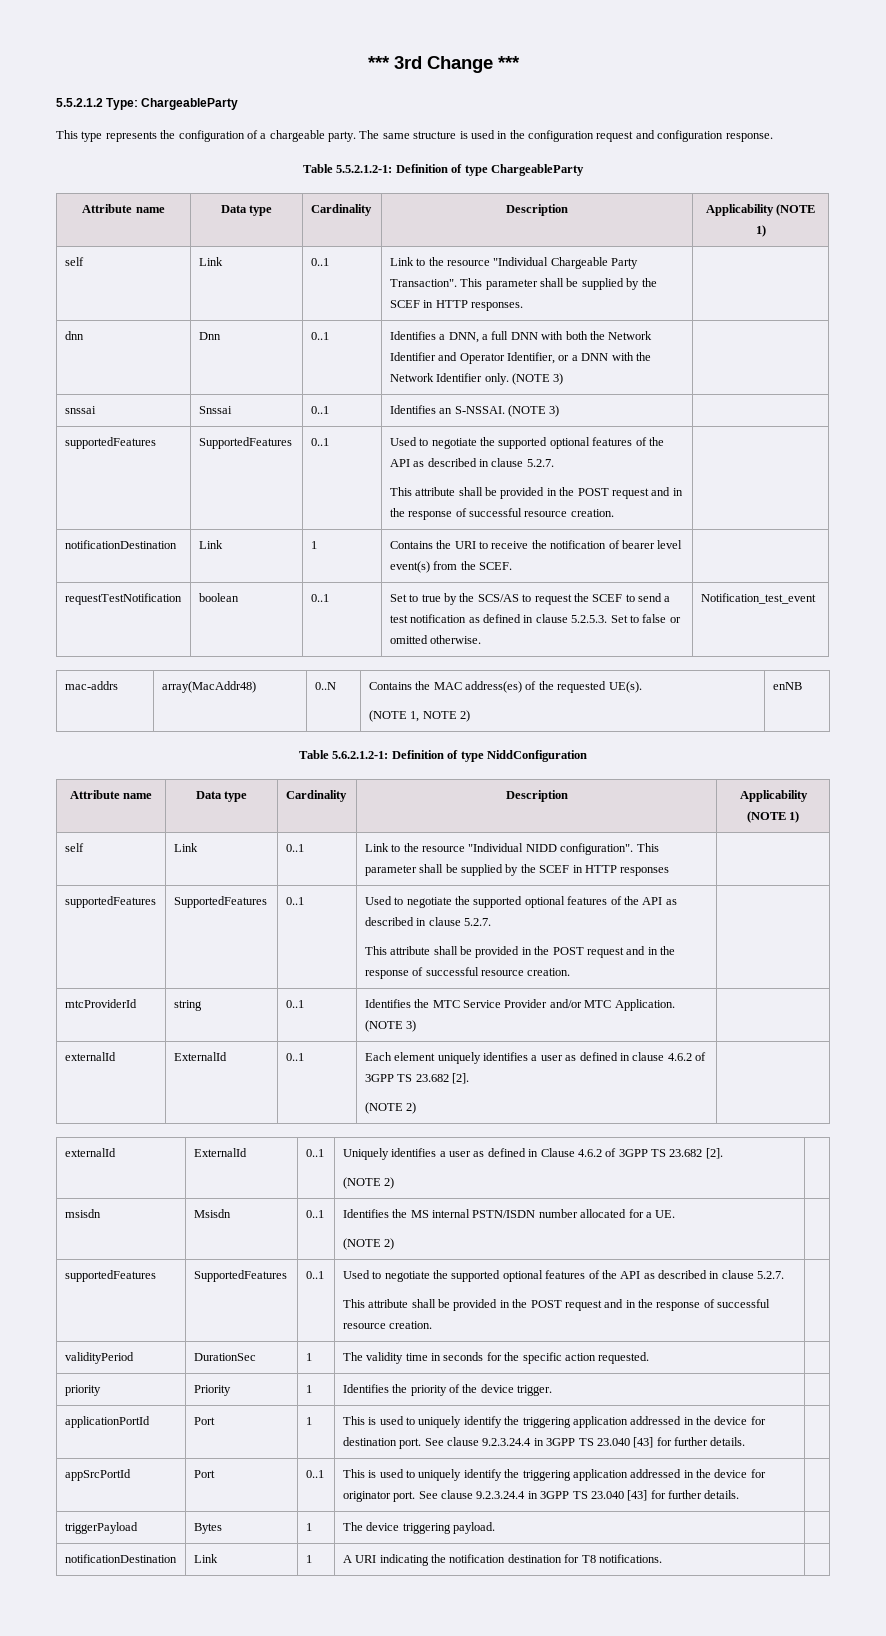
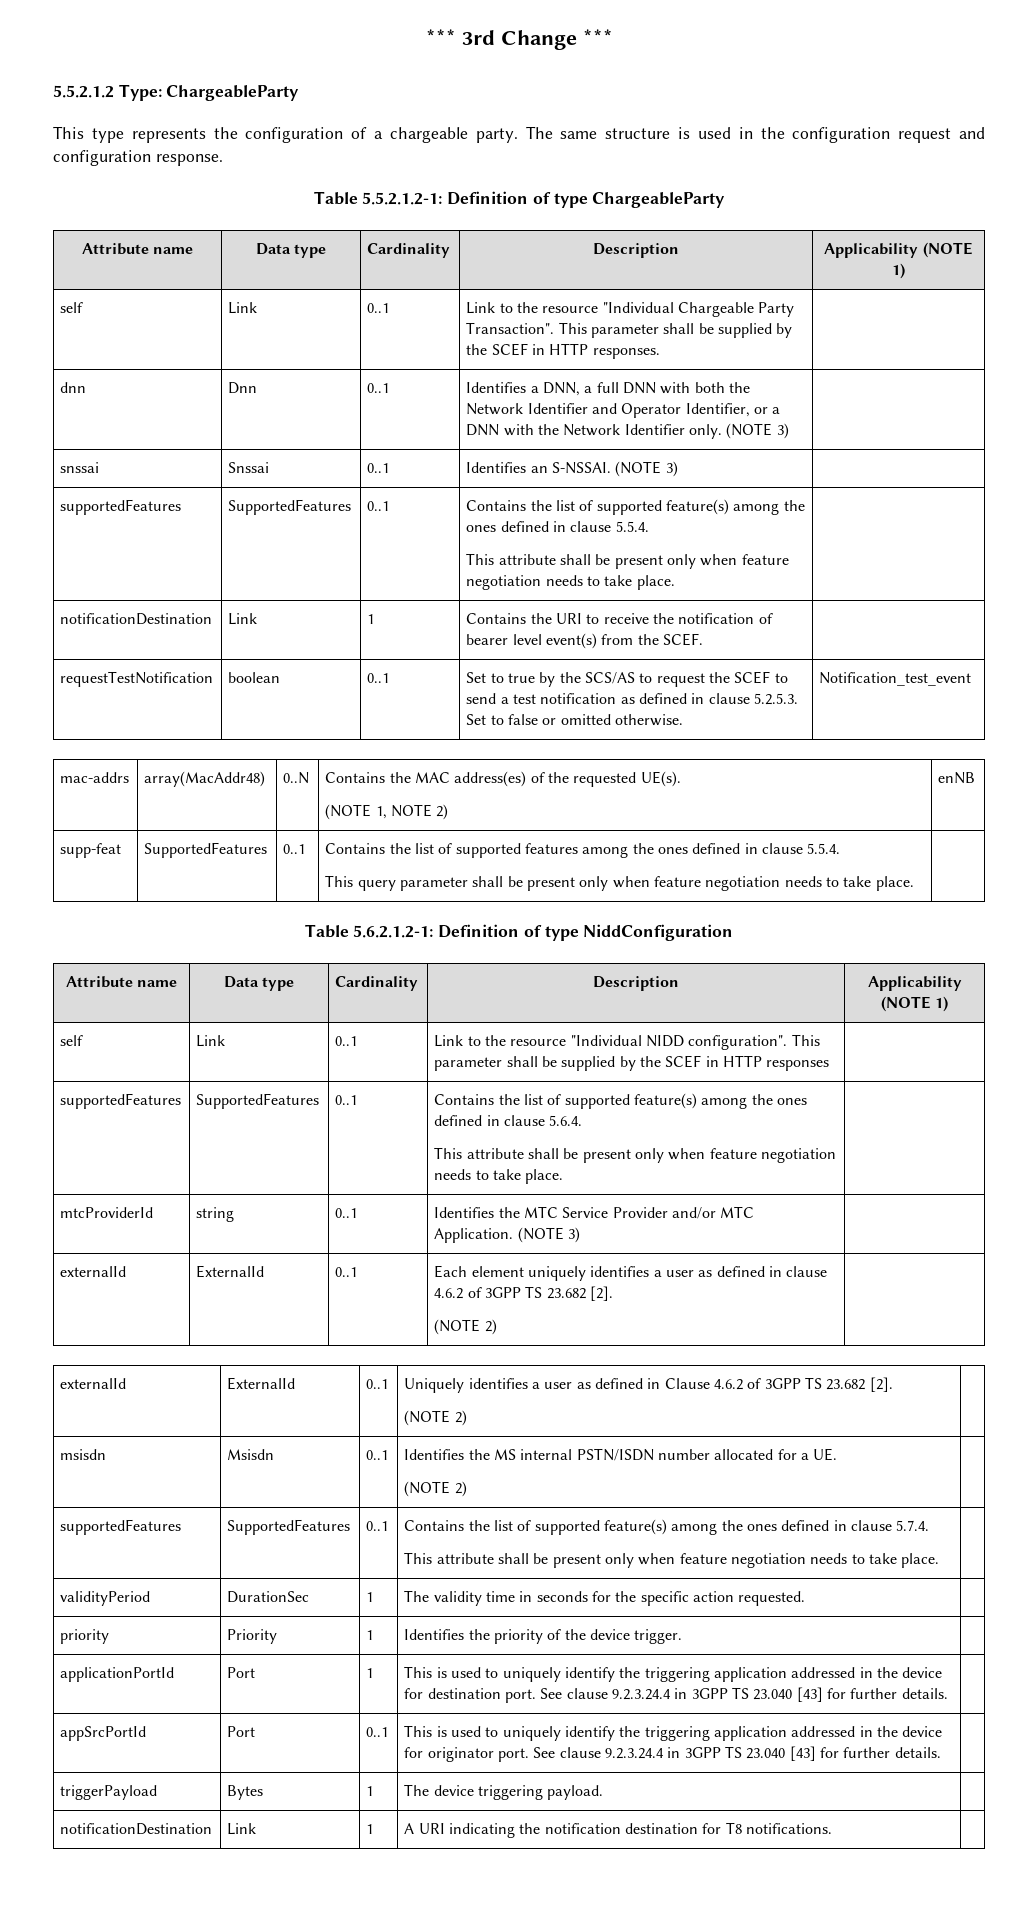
[389,437,664,449] [389,458,554,467] [389,487,683,499] [389,508,614,520] Used to negotiate the supported optional features of the API as described in clause 5.2.7. // This attribute shall be provided in the POST request and in the response of successful resource creation. -> [466,499,805,515] [466,521,649,532] [466,553,789,569] [466,575,675,590] Contains the list of supported feature(s) among the ones defined in clause 5.5.4. // This attribute shall be present only when feature negotiation needs to take place.
(802, 686) none -> [60,843,122,858] [144,842,268,858] [283,844,306,854] [325,843,841,858] [325,875,914,891] // supp-feat | SupportedFeatures | 0..1 | Contains the list of supported features among the ones defined in clause 5.5.4. // This query parameter shall be present only when feature negotiation needs to take place. |
[364,896,677,908] [364,917,492,926] [364,946,676,958] [364,967,571,979] Used to negotiate the supported optional features of the API as described in clause 5.2.7. // This attribute shall be provided in the POST request and in the response of successful resource creation. -> [434,1093,808,1109] [434,1115,583,1126] [434,1147,837,1163] [434,1169,564,1184] Contains the list of supported feature(s) among the ones defined in clause 5.6.4. // This attribute shall be present only when feature negotiation needs to take place.
[342,1270,785,1282] [342,1299,771,1311] [342,1321,433,1329] Used to negotiate the supported optional features of the API as described in clause 5.2.7. // This attribute shall be provided in the POST request and in the response of successful resource creation. -> [404,1519,930,1535] [404,1552,940,1568] Contains the list of supported feature(s) among the ones defined in clause 5.7.4. // This attribute shall be present only when feature negotiation needs to take place.

